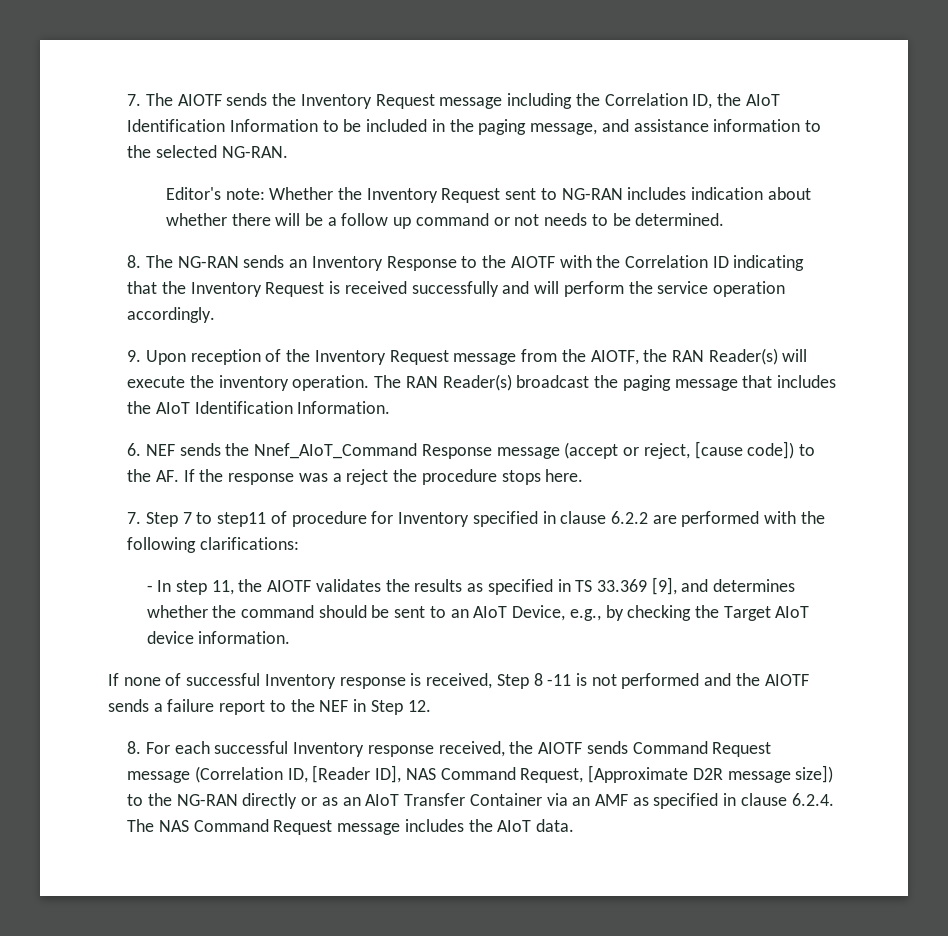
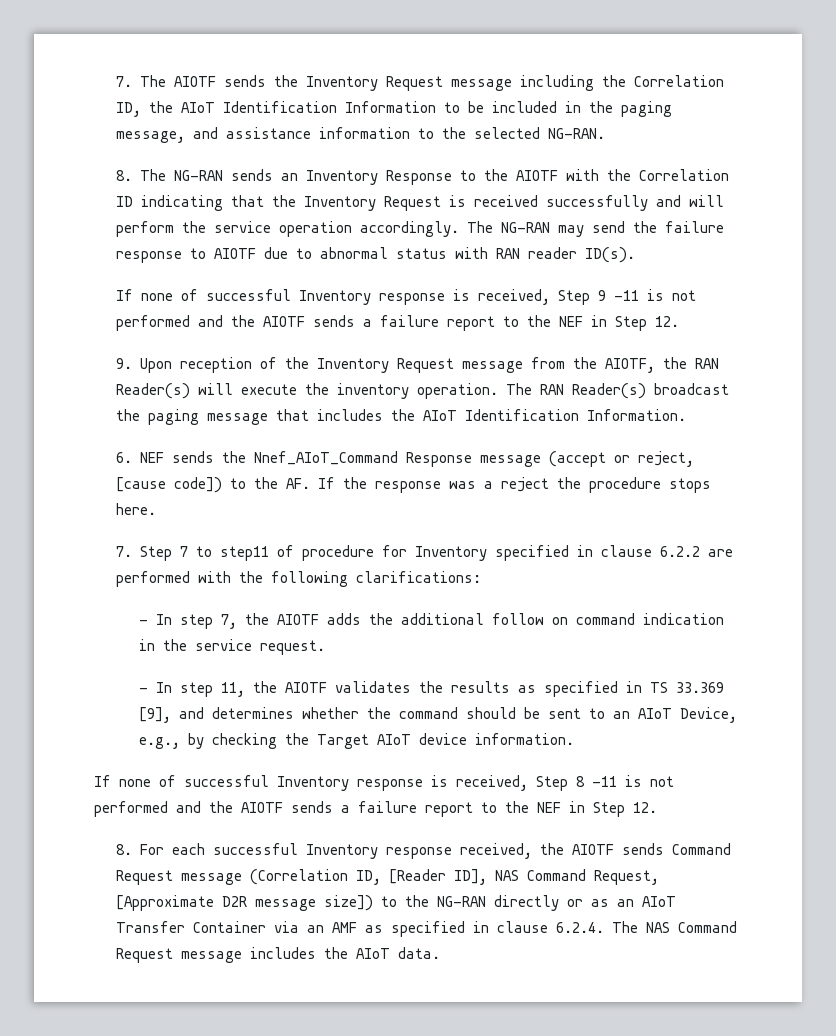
[165,187,811,203] [165,213,725,229] // Editor's note: Whether the Inventory Request sent to NG-RAN includes indication about whether there will be a follow up command or not needs to be determined. -> (606, 133) none
(216, 315) none -> [467,221,725,237] [116,247,636,263] [116,289,697,305] [116,315,680,331] The NG-RAN may send the failure response to AIOTF due to abnormal status with RAN reader ID(s). // If none of successful Inventory response is received, Step 9 -11 is not performed and the AIOTF sends a failure report to the NEF in Step 12.
(300, 543) none -> [138,613,724,629] [138,639,325,655] // - In step 7, the AIOTF adds the additional follow on command indication in the service request.

